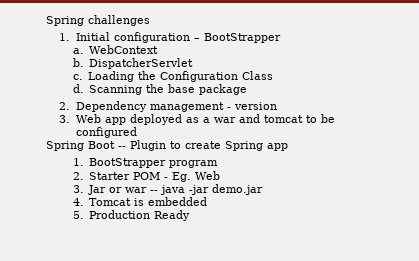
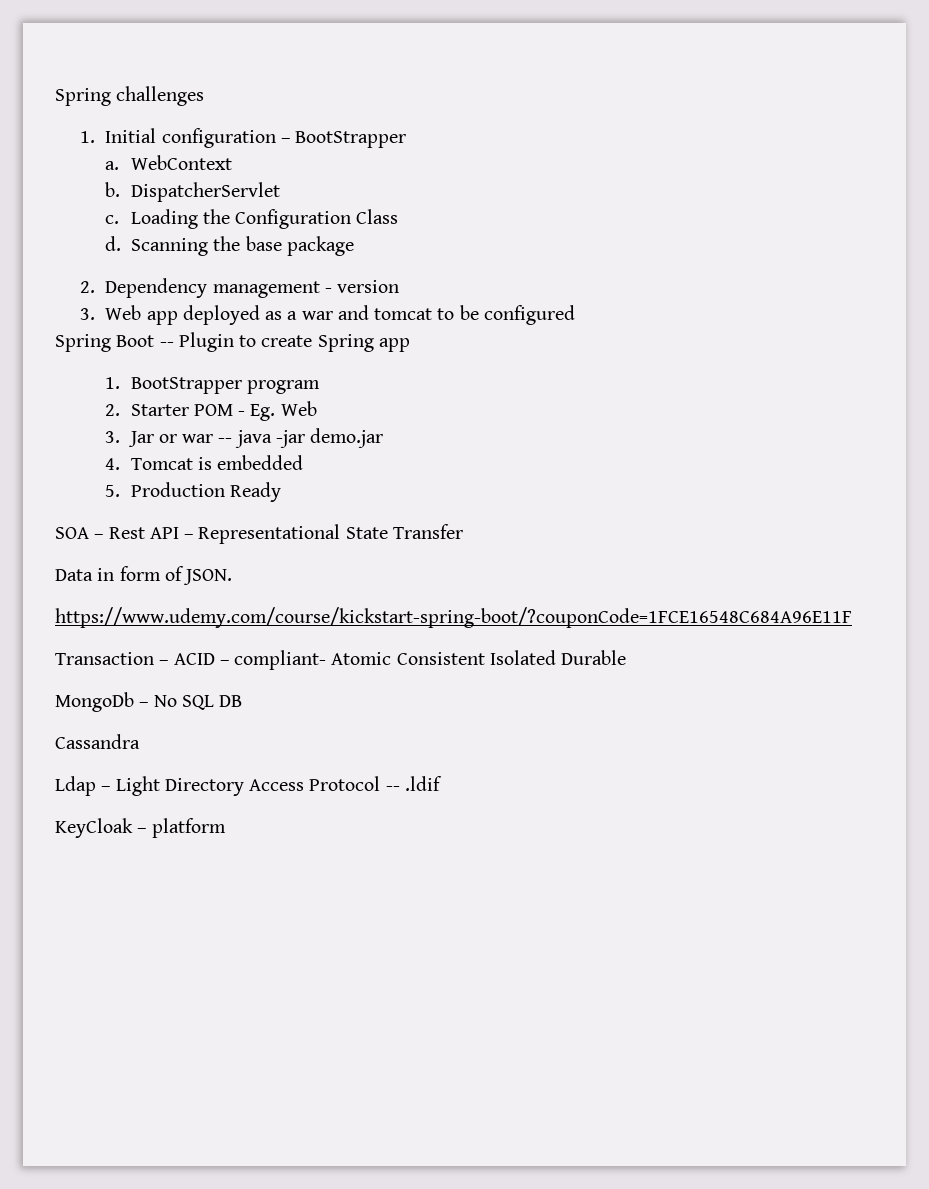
(191, 215) none -> [55,524,463,544] [55,566,233,585] [55,607,852,628] [55,650,627,670] [55,692,243,712] [55,734,140,749] [55,776,442,796] [55,818,226,838] // SOA – Rest API – Representational State Transfer // Data in form of JSON. // https://www.udemy.com/course/kickstart-spring-boot/?couponCode=1FCE16548C684A96E11F // Transaction – ACID – compliant- Atomic Consistent Isolated Durable // MongoDb – No SQL DB // Cassandra // Ldap – Light Directory Access Protocol -- .ldif // KeyCloak – platform

